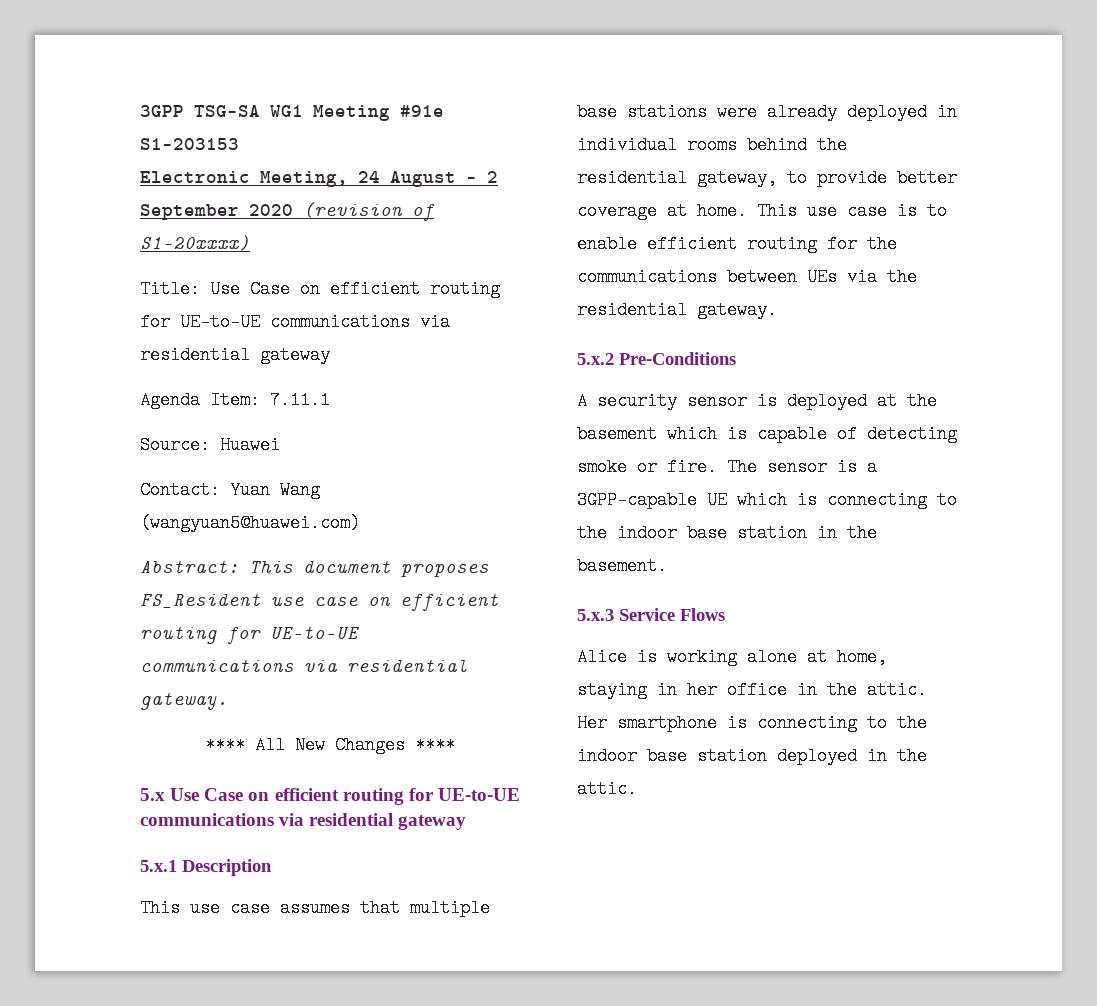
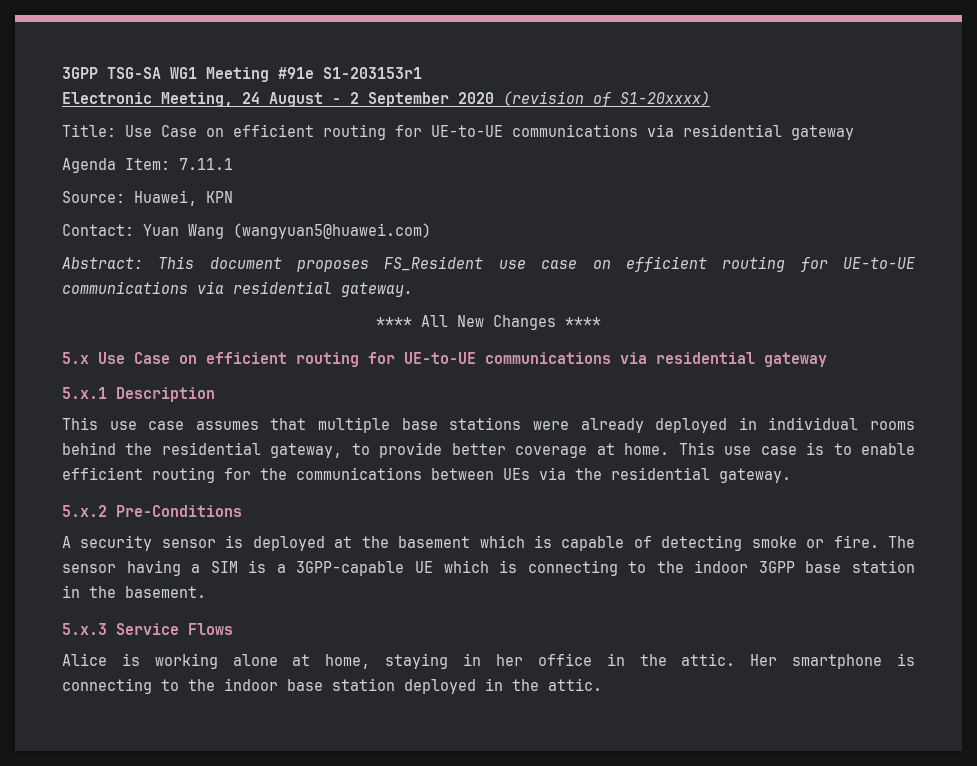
[140,138,239,150] S1-203153 -> [323,67,422,79] S1-203153r1
[220,436,280,454] Huawei -> [134,190,233,206] Huawei, KPN
(827, 467) none -> [126,560,238,576] having a SIM
(677, 533) none -> [758,561,795,573] 3GPP

